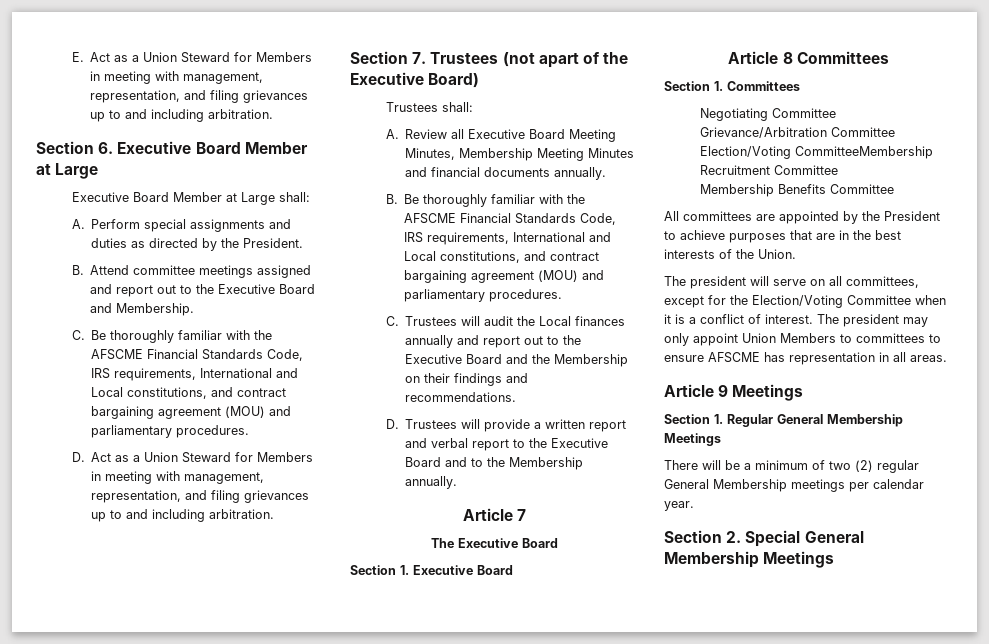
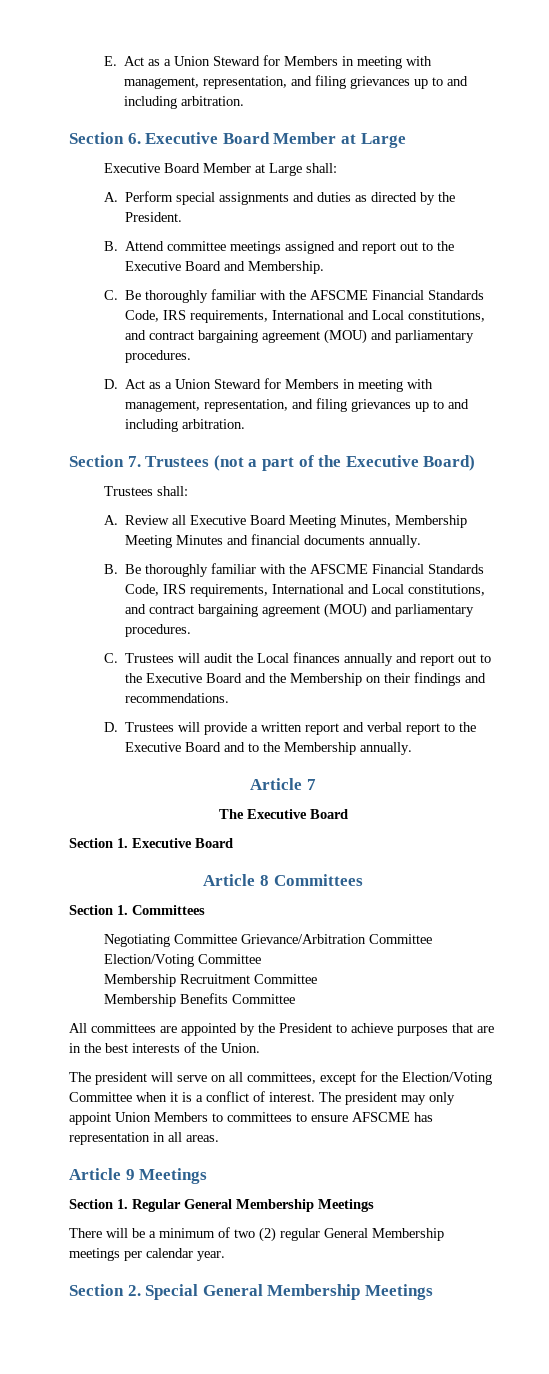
[538,53,579,68] apart -> [248,457,294,471] a part
[794,146,933,159] CommitteeMembership -> [198,954,262,964] [104,974,177,987] Committee // Membership

